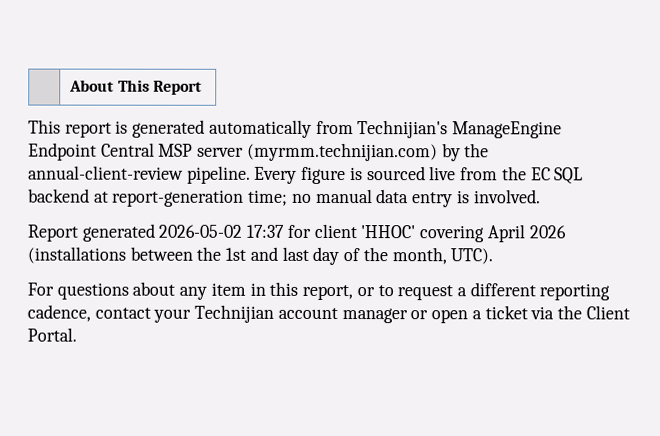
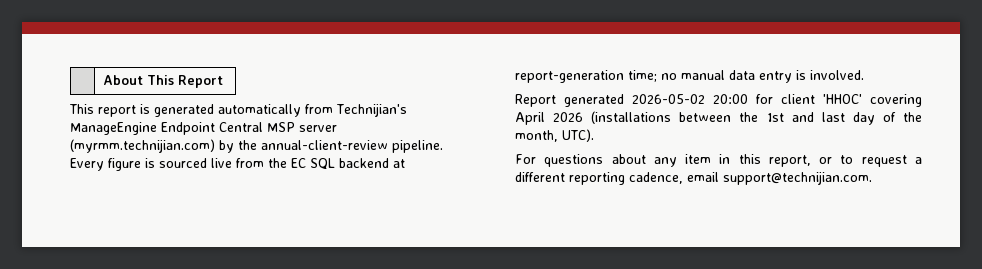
[246,224,285,238] 17:37 -> [713,94,748,104] 20:00
[94,304,630,324] [27,327,77,342] contact your Technijian account manager or open a ticket via the Client Portal. -> [687,171,872,185] email support@technijian.com.

